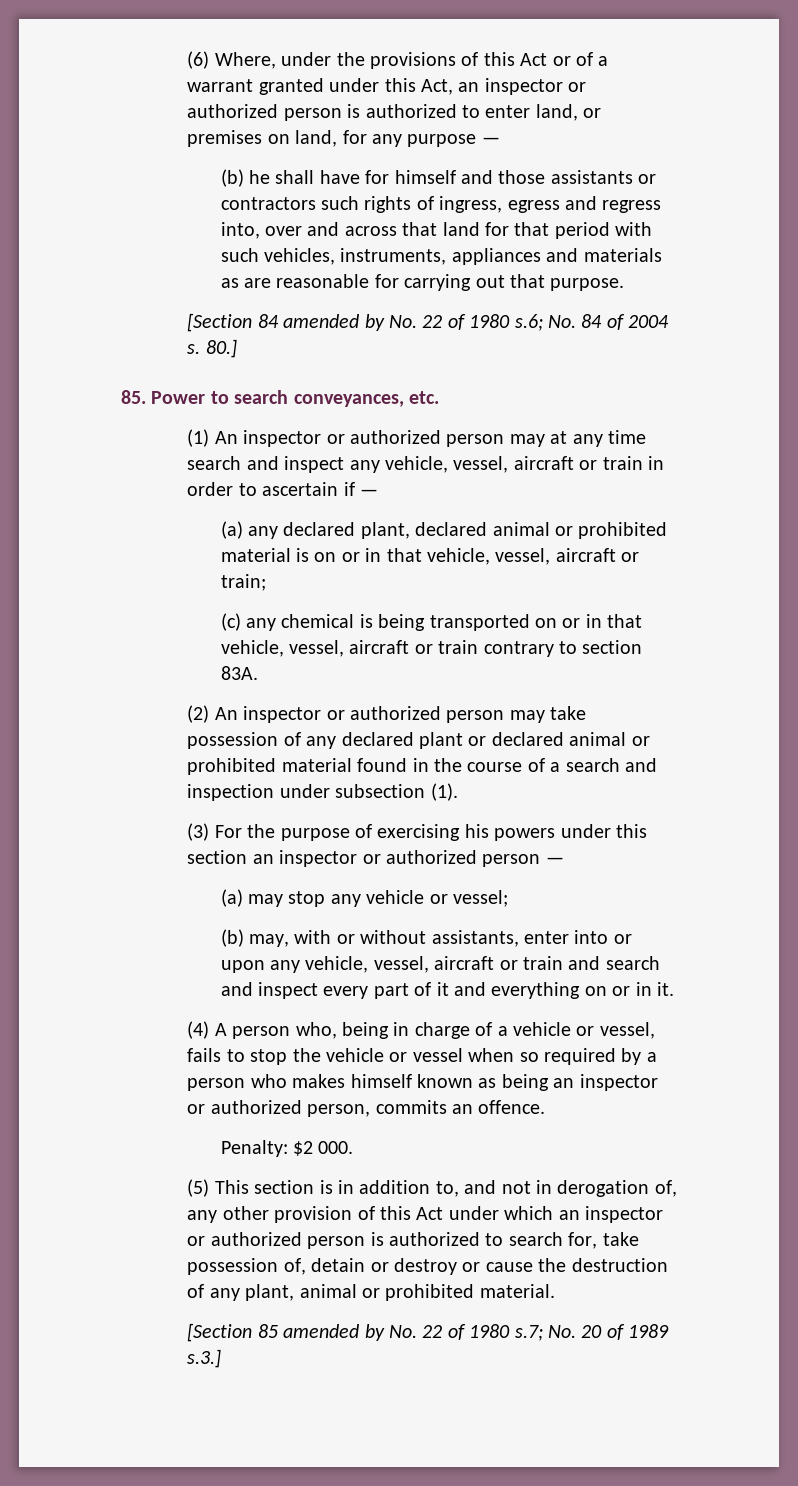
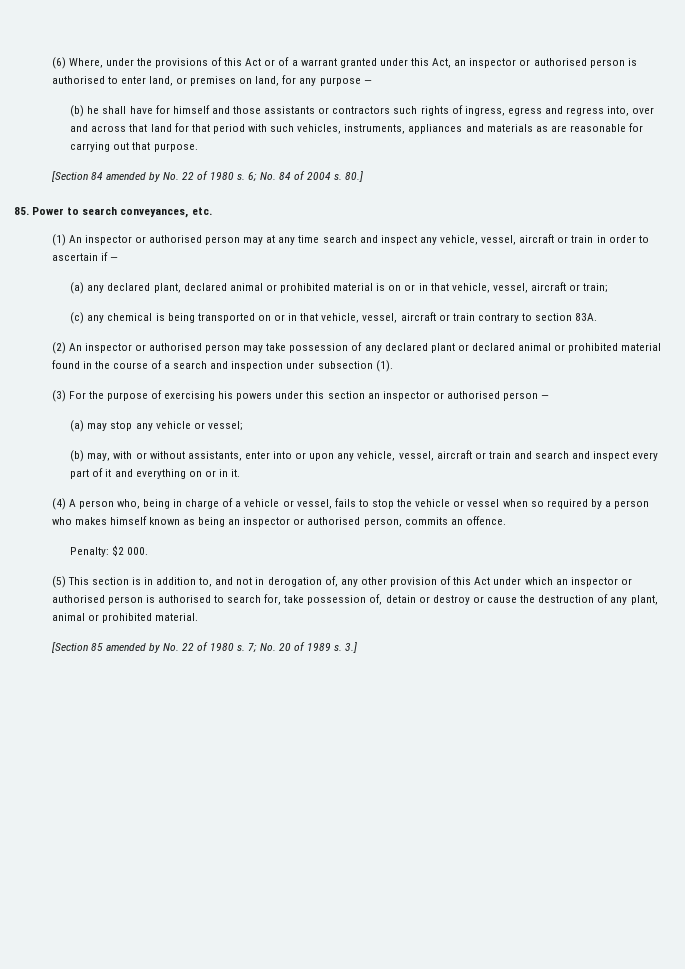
[187,104,457,121] authorized person is authorized -> [533,58,637,68] [51,76,105,84] authorised person is authorised
[514,314,543,331] s.6; -> [237,172,258,182] s. 6;
[349,430,441,444] authorized -> [148,235,202,243] authorised
[349,706,441,720] authorized -> [148,343,202,351] authorised
[385,850,477,864] authorized -> [446,391,500,399] authorised
[210,1100,302,1114] authorized -> [307,517,361,525] authorised
[210,1232,480,1249] authorized person is authorized -> [51,595,211,605] authorised person is authorised
[514,1325,543,1341] s.7; -> [237,643,258,653] s. 7;
[187,1349,222,1368] s.3.] -> [333,642,358,653] s. 3.]

